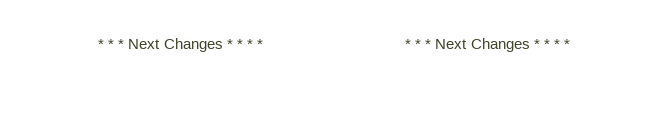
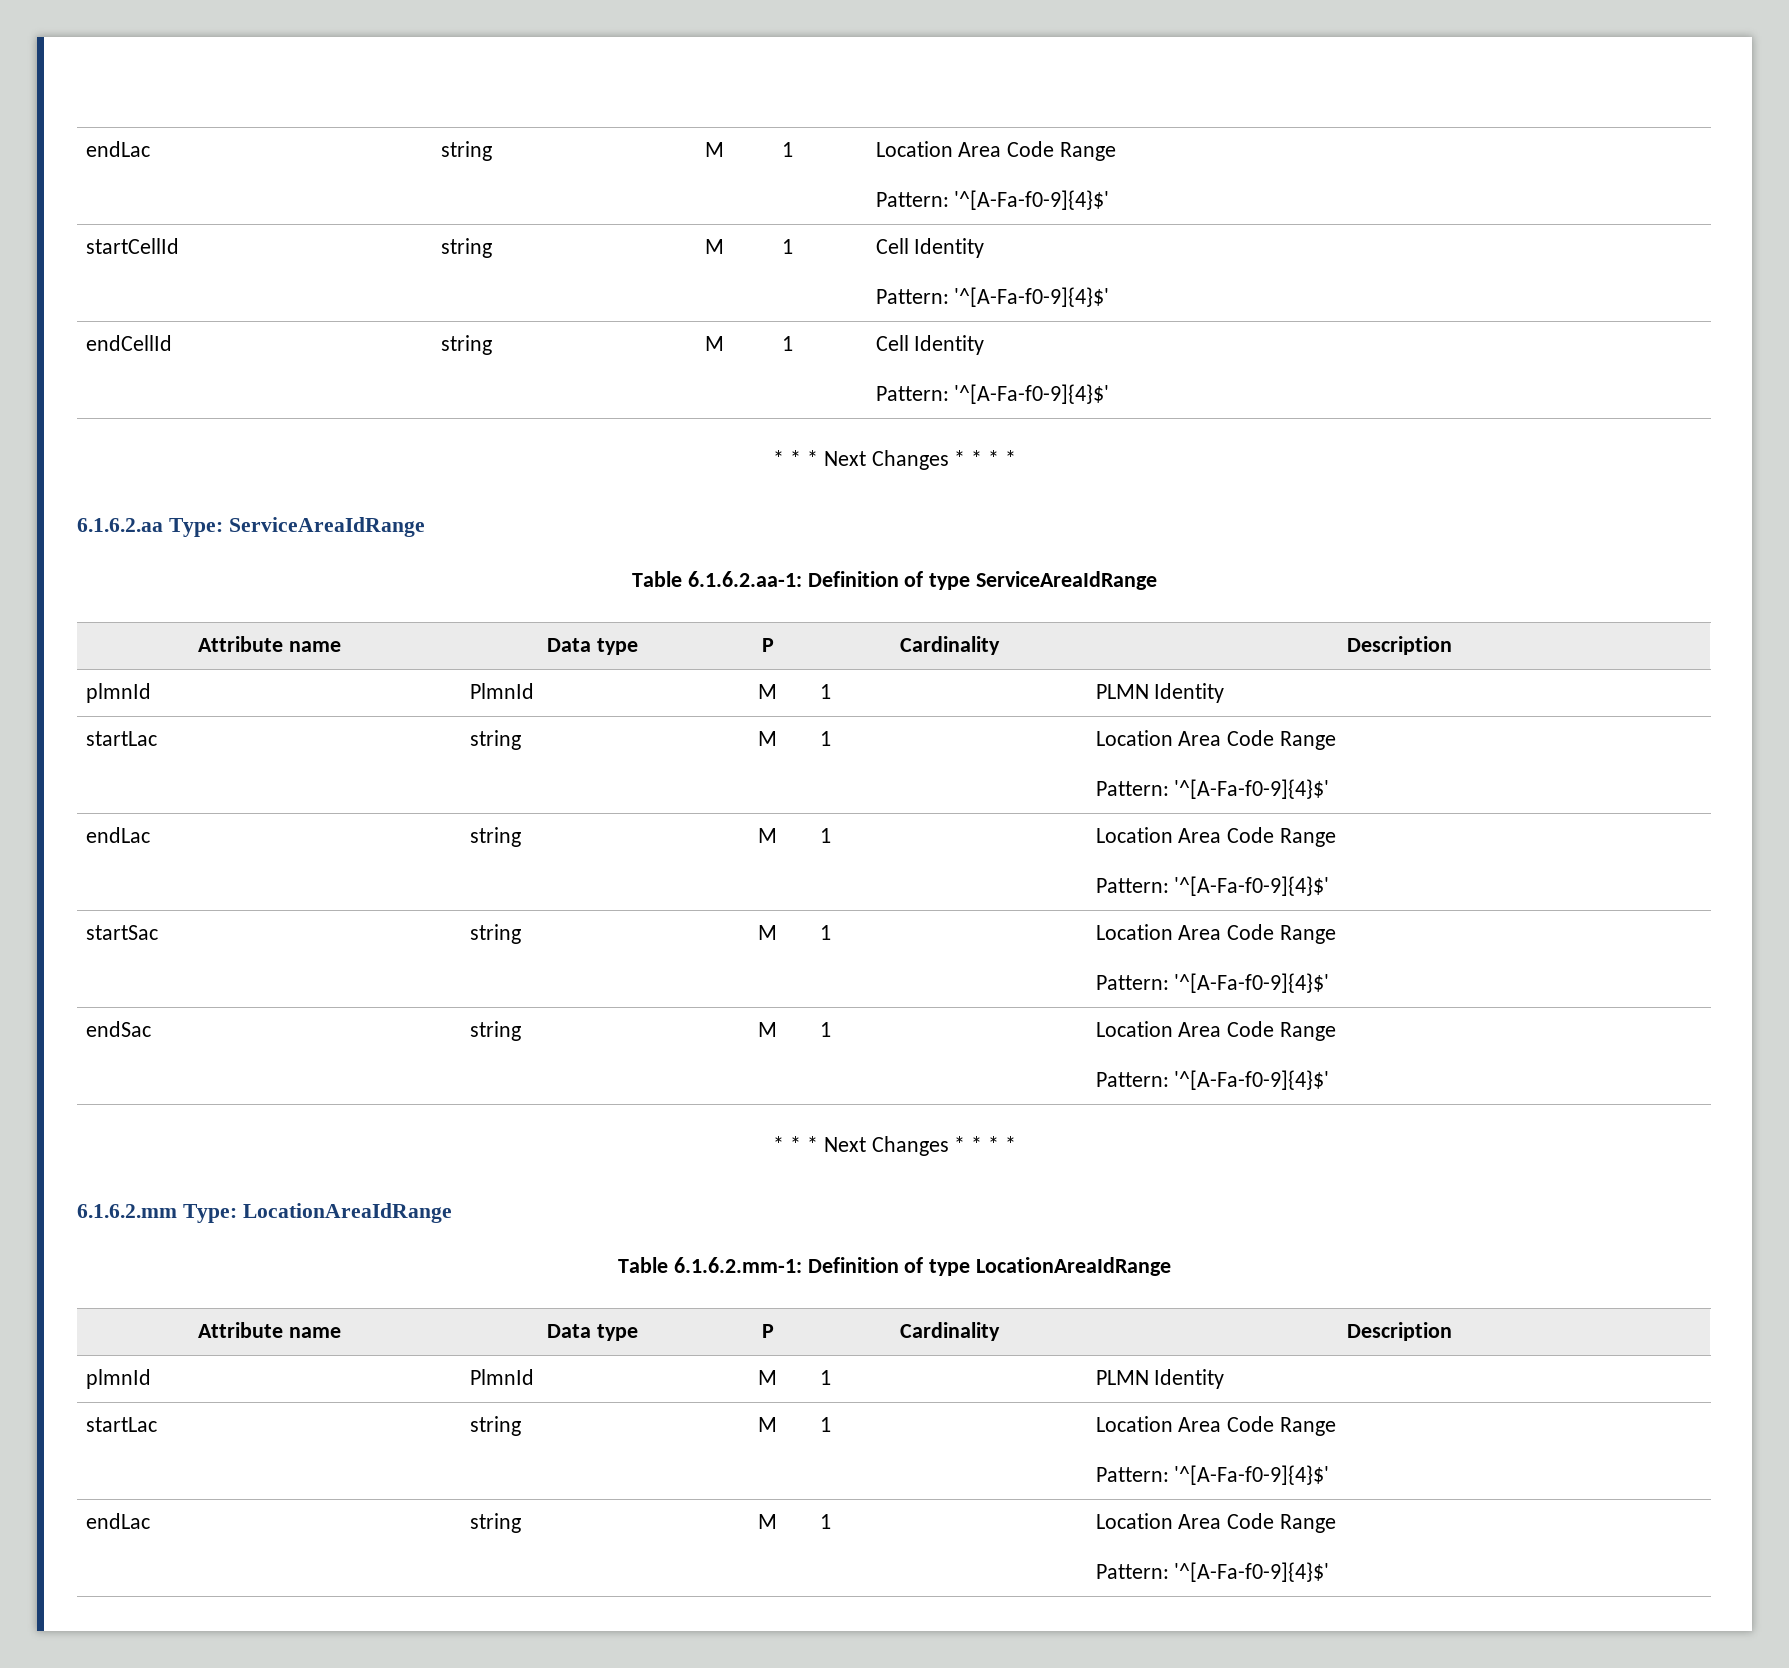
[98,38,263,52] [405,38,570,52] * * * Next Changes * * * * // * * * Next Changes * * * * -> [85,141,150,157] [440,141,492,161] [704,142,724,157] [781,142,793,157] [875,141,1117,161] [875,190,1110,210] [85,238,179,254] [440,238,492,258] [704,239,724,254] [781,239,793,254] [875,238,985,258] [875,287,1110,307] [85,335,172,351] [440,335,492,355] [704,336,724,351] [781,336,793,351] [875,335,985,355] [875,384,1110,404] [773,450,1016,470] [77,517,425,537] [631,571,1158,590] [198,636,341,652] [547,638,638,655] [761,638,774,652] [900,636,1000,655] [1346,636,1452,655] [85,683,151,703] [469,683,534,699] [758,684,777,699] [819,684,831,699] [1095,683,1225,703] [85,731,157,746] [469,730,521,750] [758,731,777,746] [819,731,831,746] [1095,730,1337,750] [1095,779,1330,799] [85,827,150,843] [469,827,521,847] [758,828,777,843] [819,828,831,843] [1095,827,1337,847] [1095,876,1330,896] [85,925,158,940] [469,924,521,944] [758,925,777,940] [819,925,831,940] [1095,924,1337,944] [1095,973,1330,993] [85,1021,151,1037] [469,1021,521,1041] [758,1022,777,1037] [819,1022,831,1037] [1095,1021,1337,1041] [1095,1070,1330,1090] [773,1136,1016,1156] [77,1203,452,1223] [617,1257,1172,1276] [198,1322,341,1338] [547,1324,638,1341] [761,1324,774,1338] [900,1322,1000,1341] [1346,1322,1452,1341] [85,1369,151,1389] [469,1369,534,1385] [758,1370,777,1385] [819,1370,831,1385] [1095,1369,1225,1389] [85,1417,157,1432] [469,1416,521,1436] [758,1417,777,1432] [819,1417,831,1432] [1095,1416,1337,1436] [1095,1465,1330,1485] [85,1513,150,1529] [469,1513,521,1533] [758,1514,777,1529] [819,1514,831,1529] [1095,1513,1337,1533] [1095,1562,1330,1582] endLac | string | M | 1 | Location Area Code Range // Pattern: '^[A-Fa-f0-9]{4}$' // startCellId | string | M | 1 | Cell Identity // Pattern: '^[A-Fa-f0-9]{4}$' // endCellId | string | M | 1 | Cell Identity // Pattern: '^[A-Fa-f0-9]{4}$' // * * * Next Changes * * * * // 6.1.6.2.aa Type: ServiceAreaIdRange // Table 6.1.6.2.aa-1: Definition of type ServiceAreaIdRange // Attribute name | Data type | P | Cardinality | Description // plmnId | PlmnId | M | 1 | PLMN Identity // startLac | string | M | 1 | Location Area Code Range // Pattern: '^[A-Fa-f0-9]{4}$' // endLac | string | M | 1 | Location Area Code Range // Pattern: '^[A-Fa-f0-9]{4}$' // startSac | string | M | 1 | Location Area Code Range // Pattern: '^[A-Fa-f0-9]{4}$' // endSac | string | M | 1 | Location Area Code Range // Pattern: '^[A-Fa-f0-9]{4}$' // * * * Next Changes * * * * // 6.1.6.2.mm Type: LocationAreaIdRange // Table 6.1.6.2.mm-1: Definition of type LocationAreaIdRange // Attribute name | Data type | P | Cardinality | Description // plmnId | PlmnId | M | 1 | PLMN Identity // startLac | string | M | 1 | Location Area Code Range // Pattern: '^[A-Fa-f0-9]{4}$' // endLac | string | M | 1 | Location Area Code Range // Pattern: '^[A-Fa-f0-9]{4}$'

